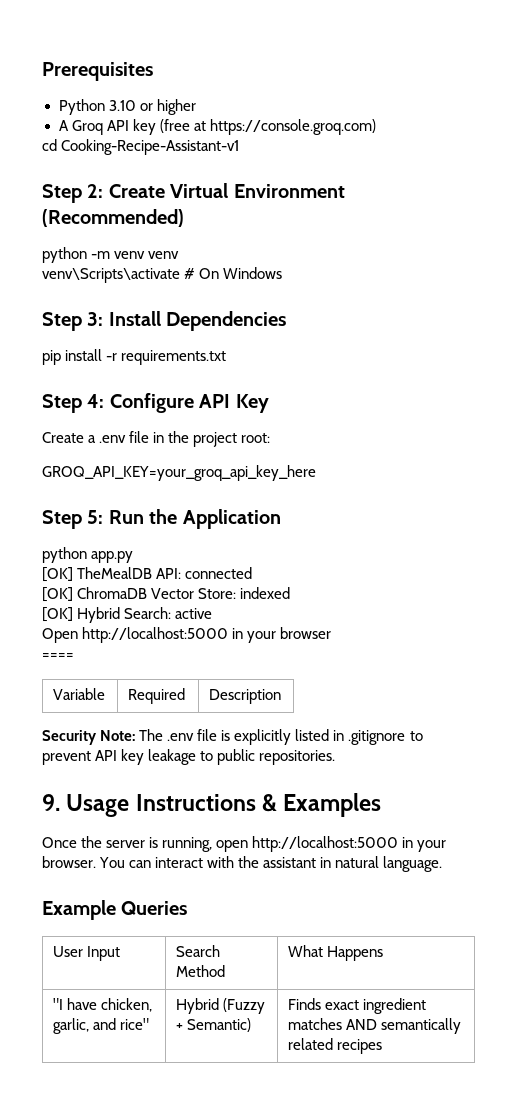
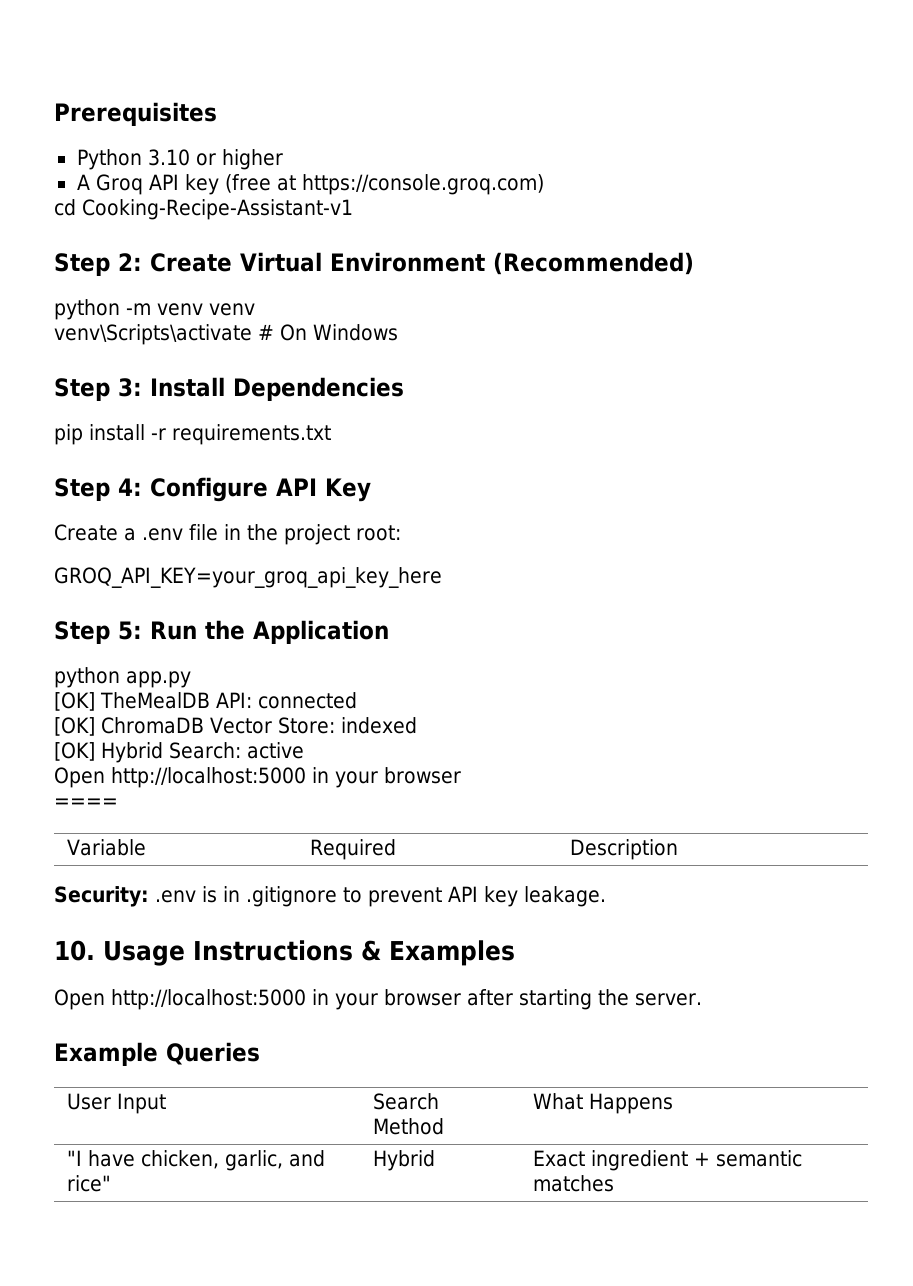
[42,729,330,745] Security Note: The .env file is explicitly listed -> [54,886,217,907] Security: .env is
[148,749,336,765] [42,794,60,811] leakage to public repositories. // 9. -> [523,886,606,907] [54,940,95,961] leakage. // 10.
[42,836,447,852] [42,856,443,872] Once the server is running, open http://localhost:5000 in your browser. You can interact with the assistant in natural language. -> [54,989,702,1010] Open http://localhost:5000 in your browser after starting the server.
[223,998,266,1014] [176,1018,252,1032] [288,998,427,1014] [288,1018,462,1034] [288,1038,383,1054] (Fuzzy + Semantic) | Finds exact ingredient matches AND semantically related recipes -> [533,1150,803,1171] [533,1175,615,1192] | Exact ingredient + semantic matches

